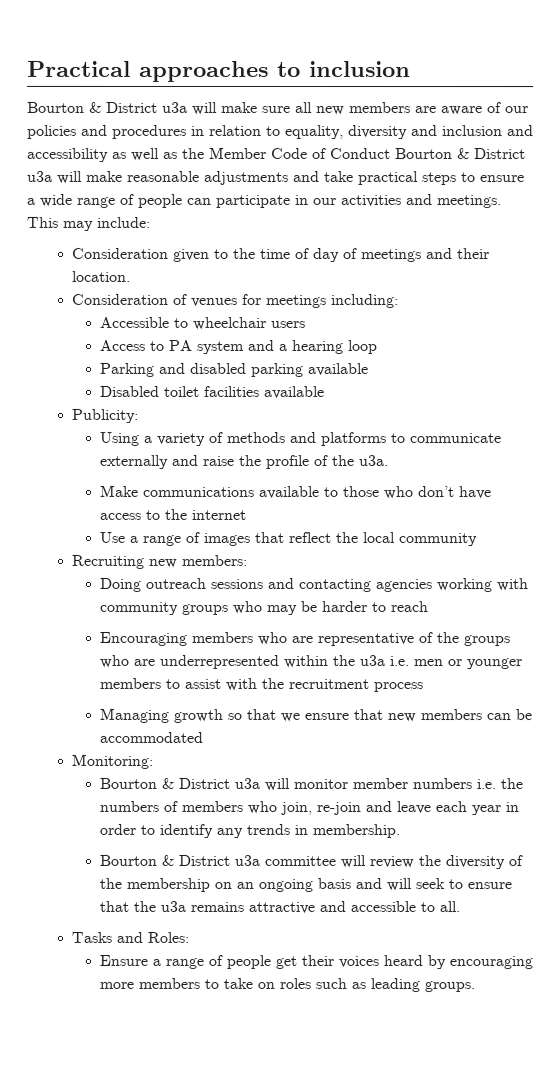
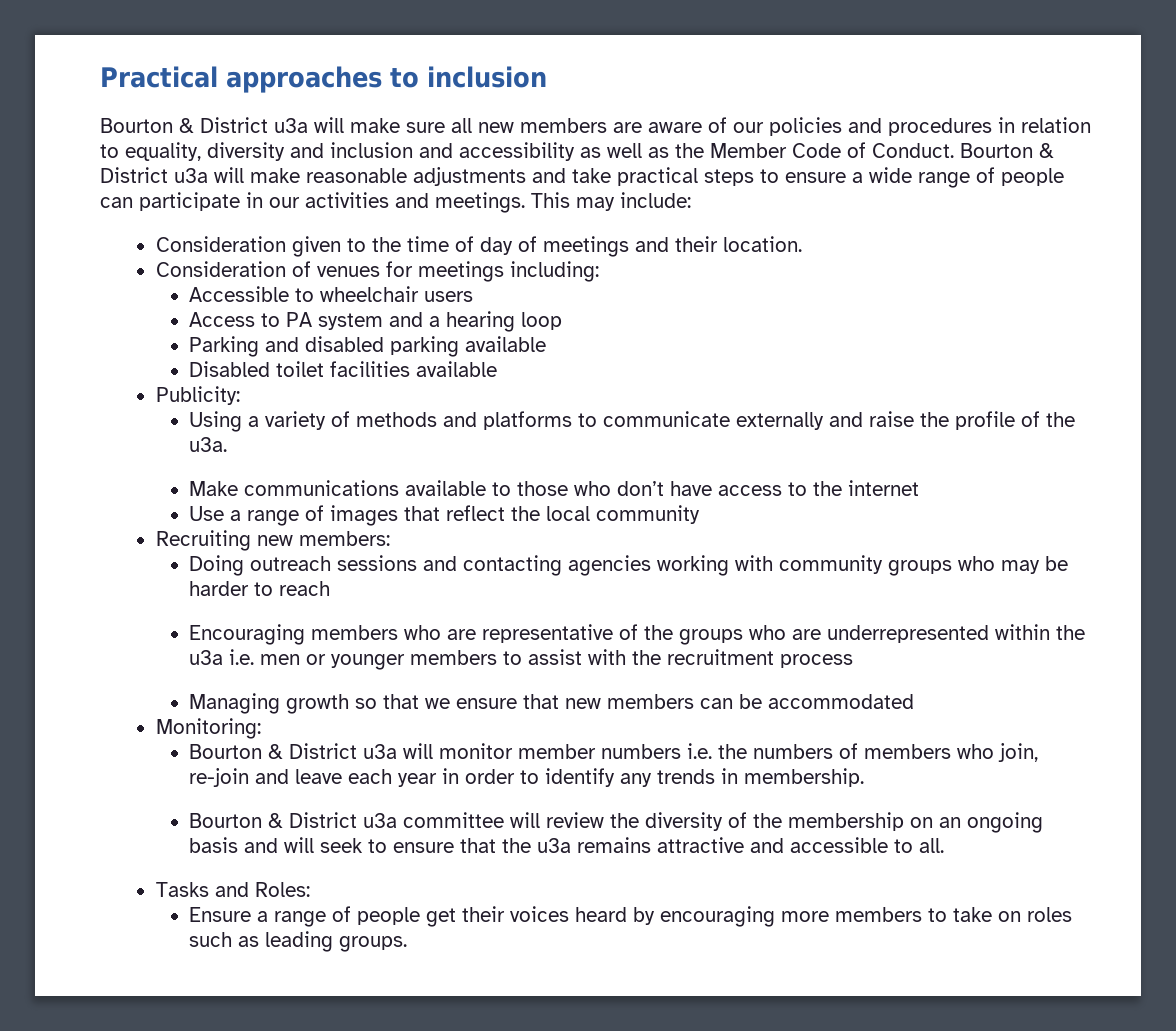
[330,148,391,160] Conduct -> [872,143,954,158] Conduct.

